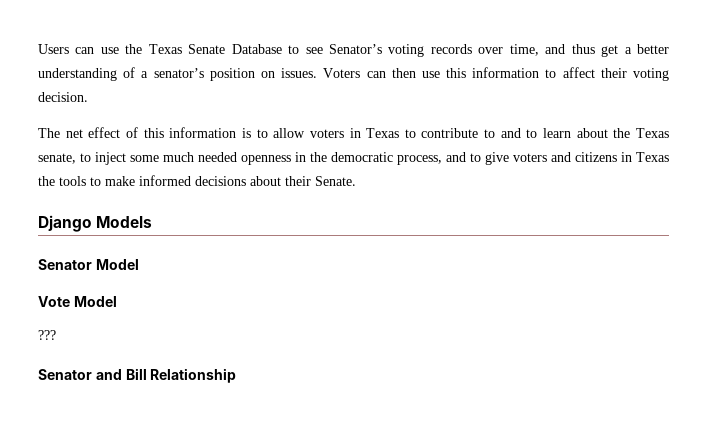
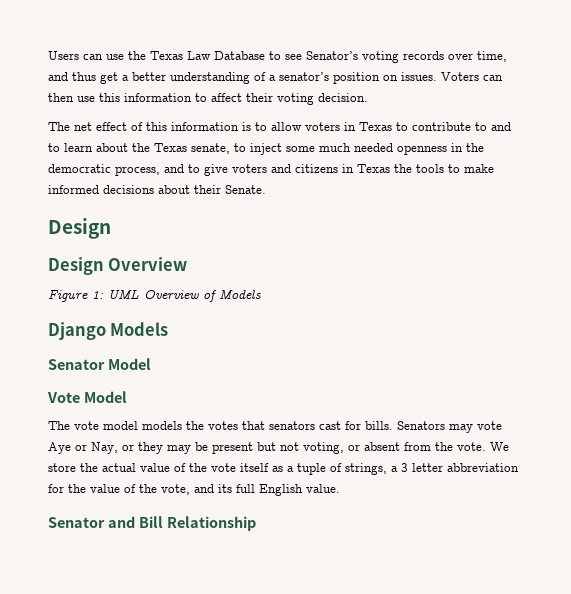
[188,44,226,54] Senate -> [187,51,211,60] Law
(356, 181) none -> [48,218,111,239] [48,257,188,275] [48,289,261,302] // Design // Design Overview // Figure 1: UML Overview of Models
[38,330,56,340] ??? -> [48,421,502,433] [48,442,509,454] [48,463,519,475] [48,484,340,496] The vote model models the votes that senators cast for bills. Senators may vote Aye or Nay, or they may be present but not voting, or absent from the vote. We store the actual value of the vote itself as a tuple of strings, a 3 letter abbreviation for the value of the vote, and its full English value.

